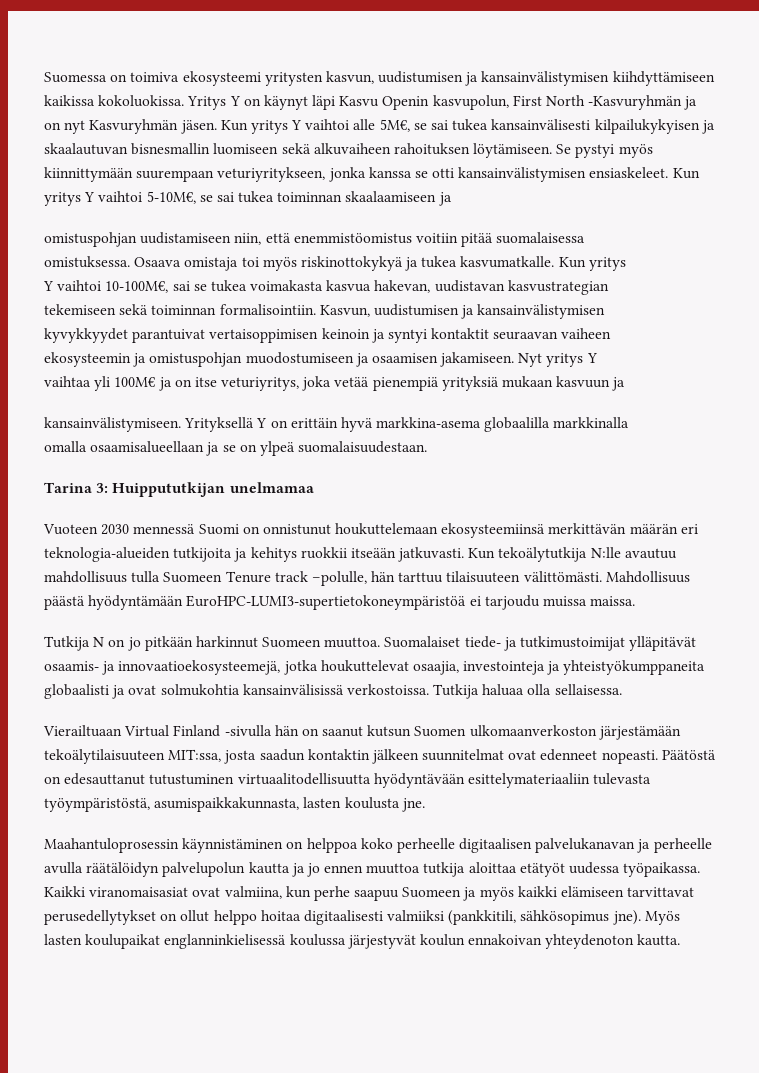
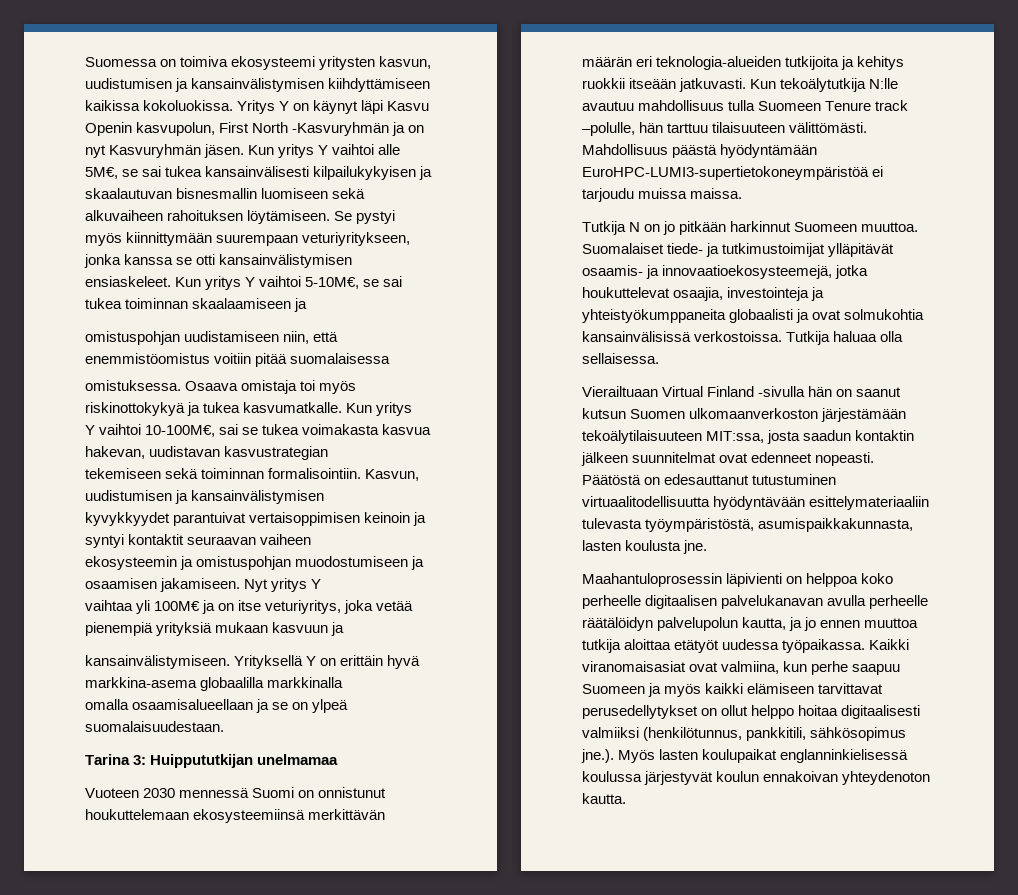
[182,838,284,853] käynnistäminen -> [726,573,783,587] läpivienti
[637,838,712,853] [44,862,83,874] ja perheelle avulla -> [827,595,929,609] avulla perheelle
[248,862,290,874] kautta -> [742,617,787,630] kautta,
[448,910,641,925] (pankkitili, sähkösopimus jne). -> [643,727,907,741] [581,749,614,763] (henkilötunnus, pankkitili, sähkösopimus jne.).

